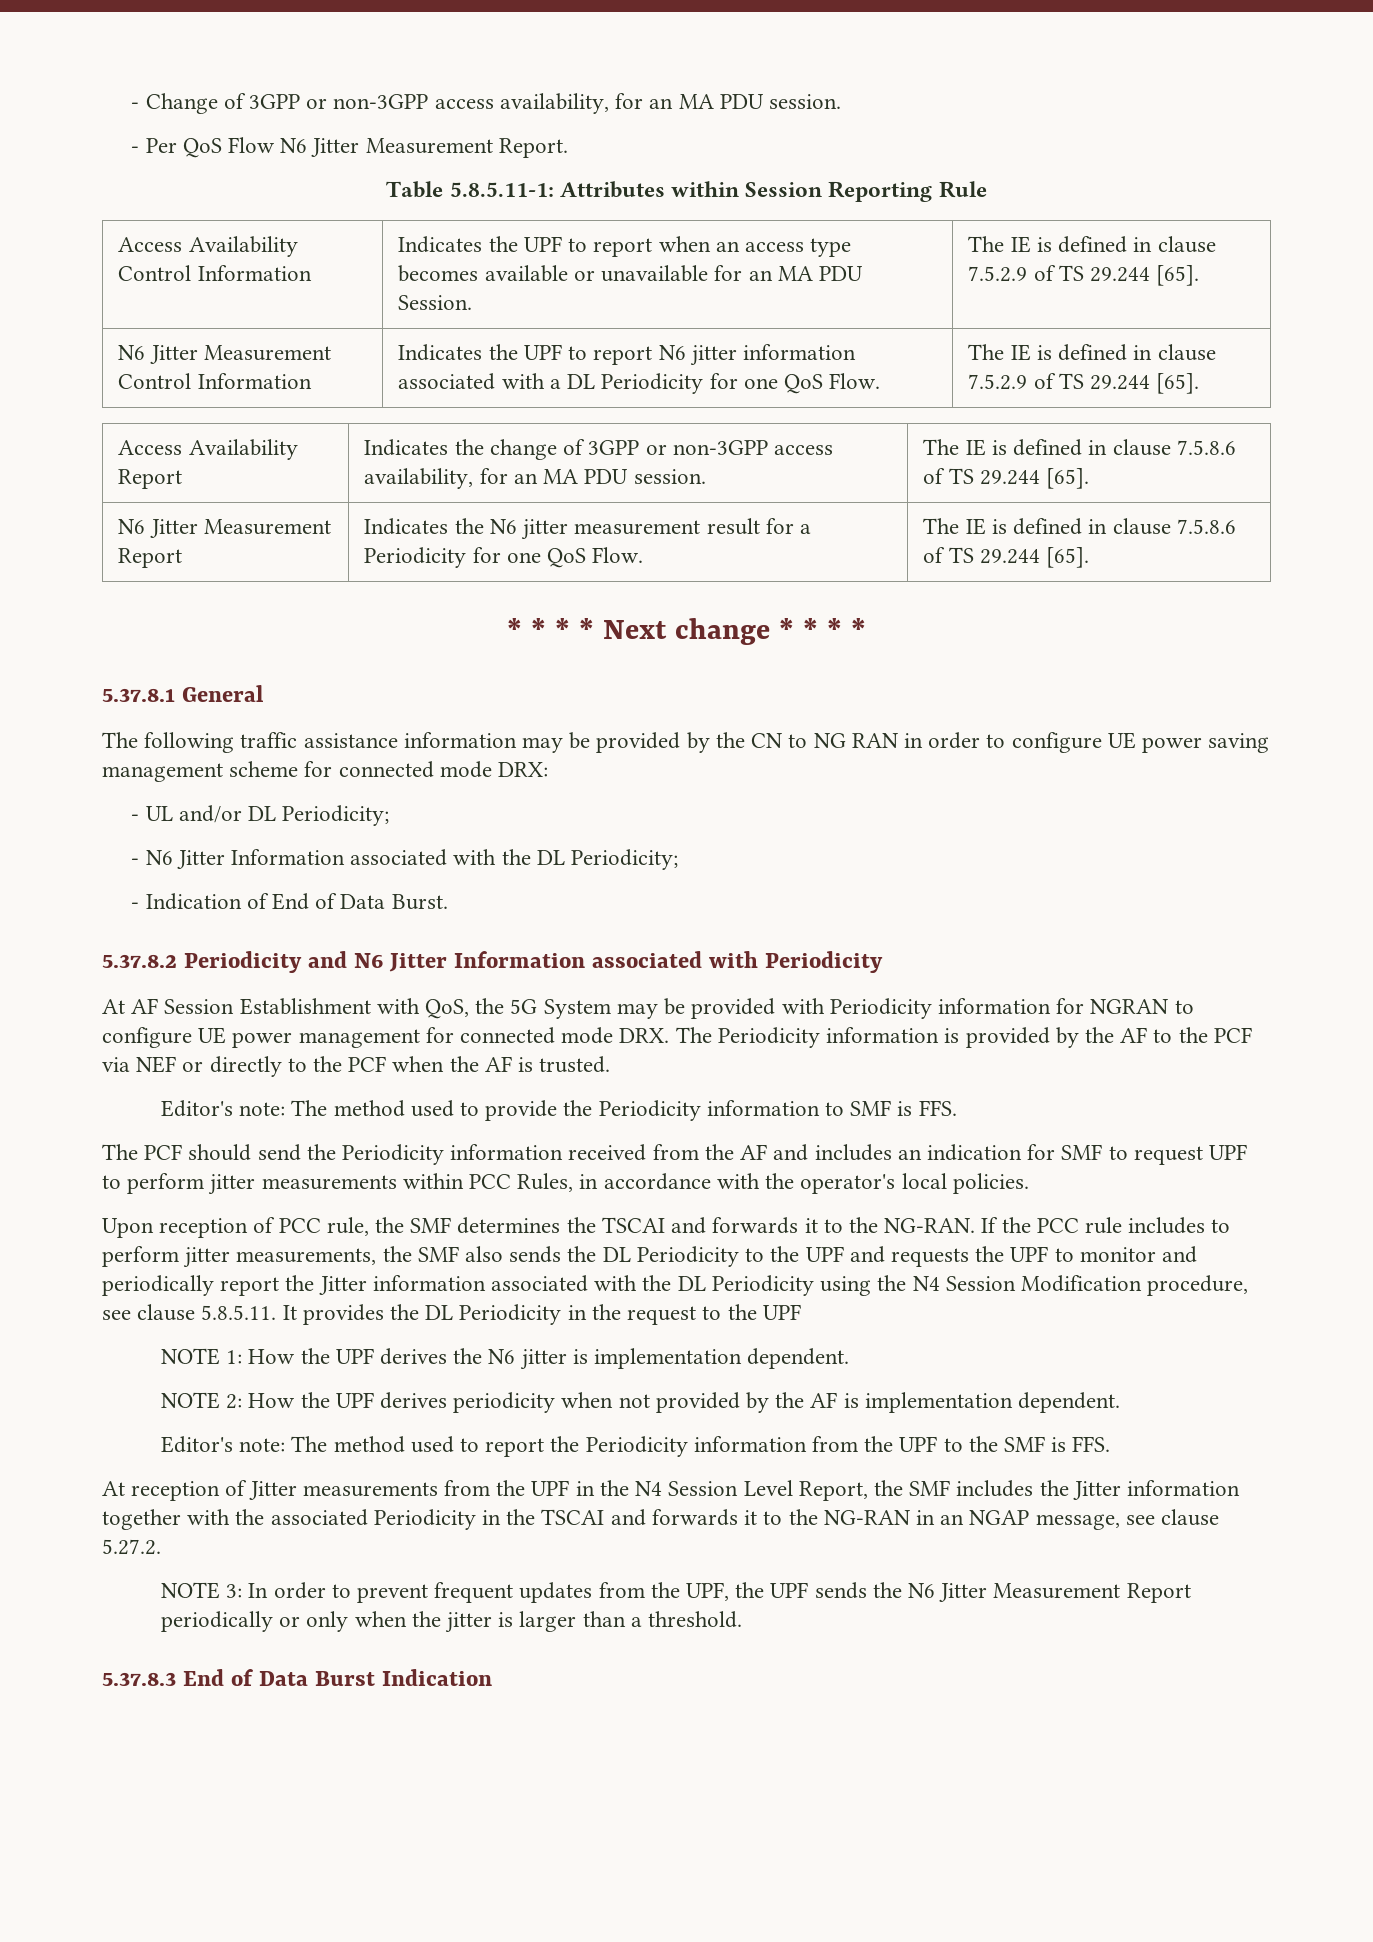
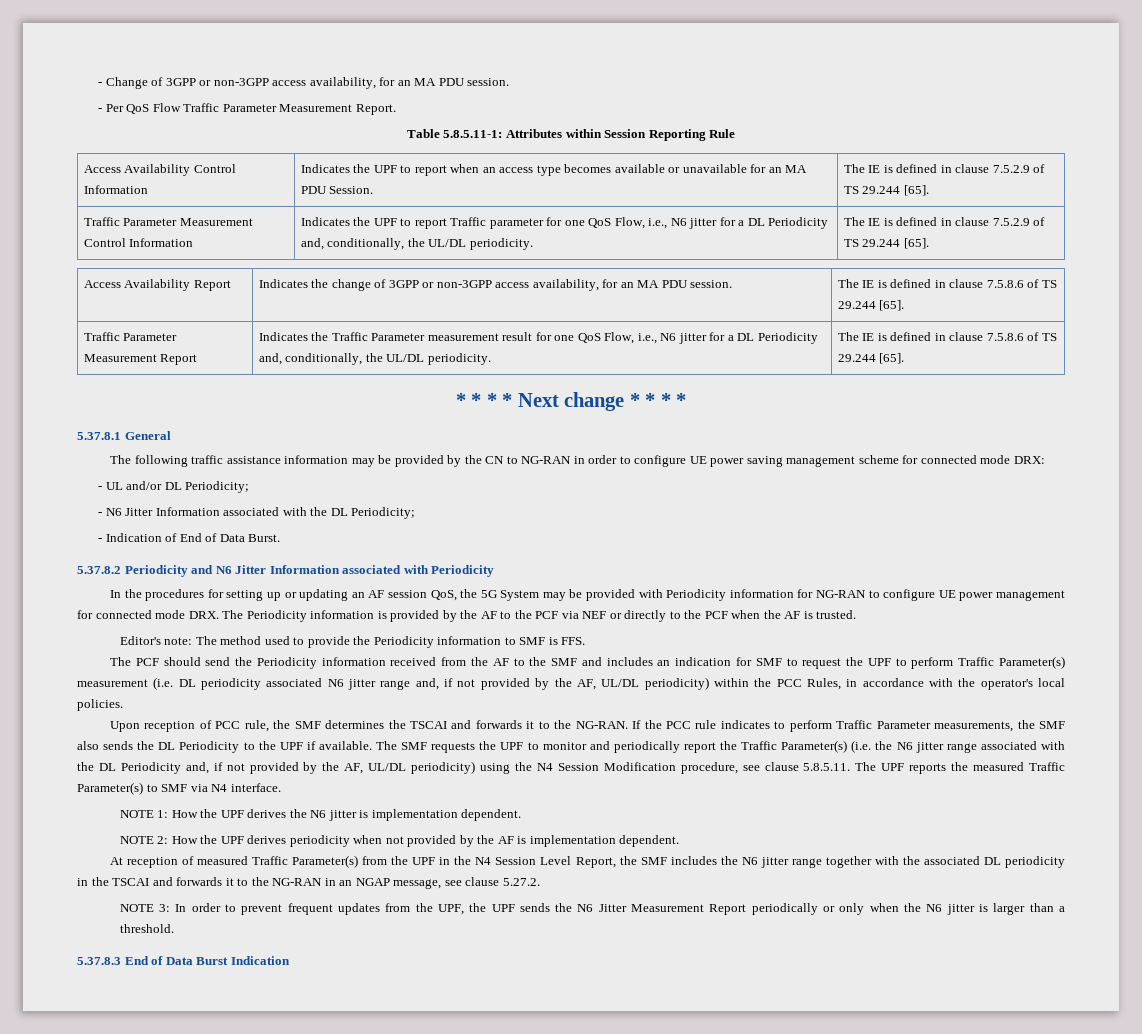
[280,138,360,157] N6 Jitter -> [183,103,277,112] Traffic Parameter
[118,345,198,364] N6 Jitter -> [83,217,178,226] Traffic Parameter
[658,344,856,366] [398,373,881,394] N6 jitter information associated with a DL Periodicity for one QoS Flow. -> [450,217,829,229] [300,238,533,250] Traffic parameter for one QoS Flow, i.e., N6 jitter for a DL Periodicity and, conditionally, the UL/DL periodicity.
[118,519,198,538] N6 Jitter -> [83,332,178,341] Traffic Parameter
[489,519,569,540] N6 jitter -> [331,332,426,341] Traffic Parameter
[799,524,811,534] [364,547,644,568] a Periodicity for one QoS Flow. -> [554,332,818,344] [258,353,491,365] one QoS Flow, i.e., N6 jitter for a DL Periodicity and, conditionally, the UL/DL periodicity.
[813,733,899,748] NG RAN -> [521,456,572,464] NG-RAN
[102,998,420,1015] At AF Session Establishment with -> [110,589,427,601] In the procedures for setting up or updating an AF session
[1090,999,1170,1014] NGRAN -> [816,590,867,598] NG-RAN
(768, 1152) none -> [513,657,578,666] to the SMF
(1203, 1155) none -> [846,657,864,666] the
[208,1173,464,1195] jitter measurements within -> [958,656,1066,669] [77,677,772,690] Traffic Parameter(s) measurement (i.e. DL periodicity associated N6 jitter range and, if not provided by the AF, UL/DL periodicity) within the
[1128,1217,1231,1234] [102,1246,231,1268] includes to perform jitter -> [720,720,931,732] indicates to perform Traffic Parameter
[849,1246,885,1263] and -> [306,741,428,750] if available. The SMF
[318,1275,486,1295] Jitter information -> [741,740,977,753] Traffic Parameter(s) (i.e. the N6 jitter range
(814, 1285) none -> [185,761,476,774] and, if not provided by the AF, UL/DL periodicity)
[282,1304,801,1325] It provides the DL Periodicity in the request to the UPF -> [855,762,1065,774] [77,782,281,795] The UPF reports the measured Traffic Parameter(s) to SMF via N4 interface.
[160,1436,1111,1457] // Editor's note: The method used to report the Periodicity information from the UPF to the SMF is FFS. -> (680, 841) none
[248,1481,438,1500] Jitter measurements -> [197,855,359,868] measured Traffic Parameter(s)
[1072,1480,1240,1500] Jitter information -> [741,857,822,868] N6 jitter range
[373,1509,476,1530] Periodicity -> [983,856,1066,868] DL periodicity
(441, 1619) none -> [926,904,943,912] N6

